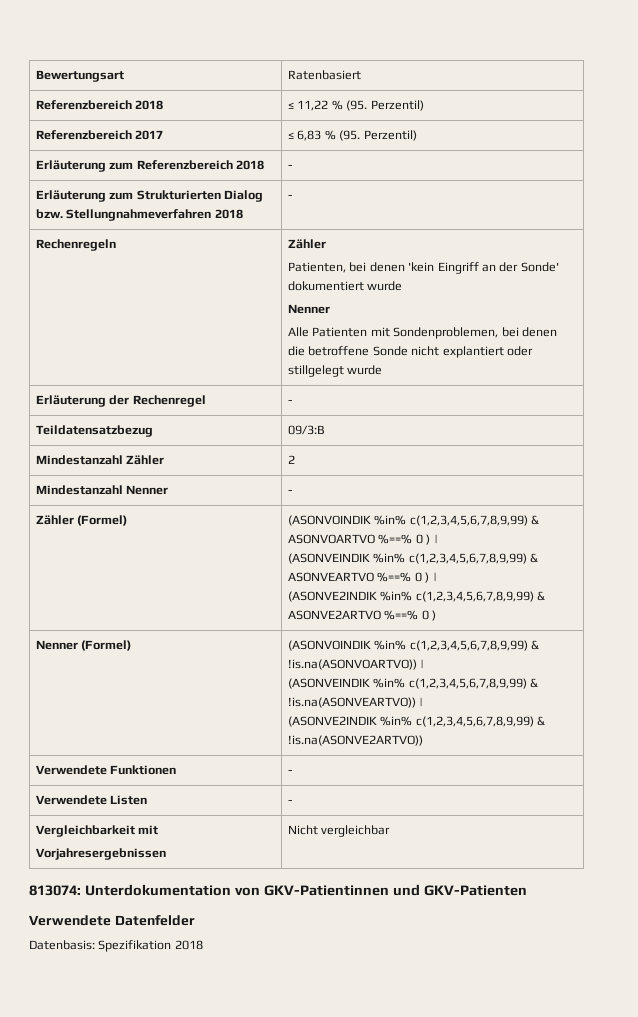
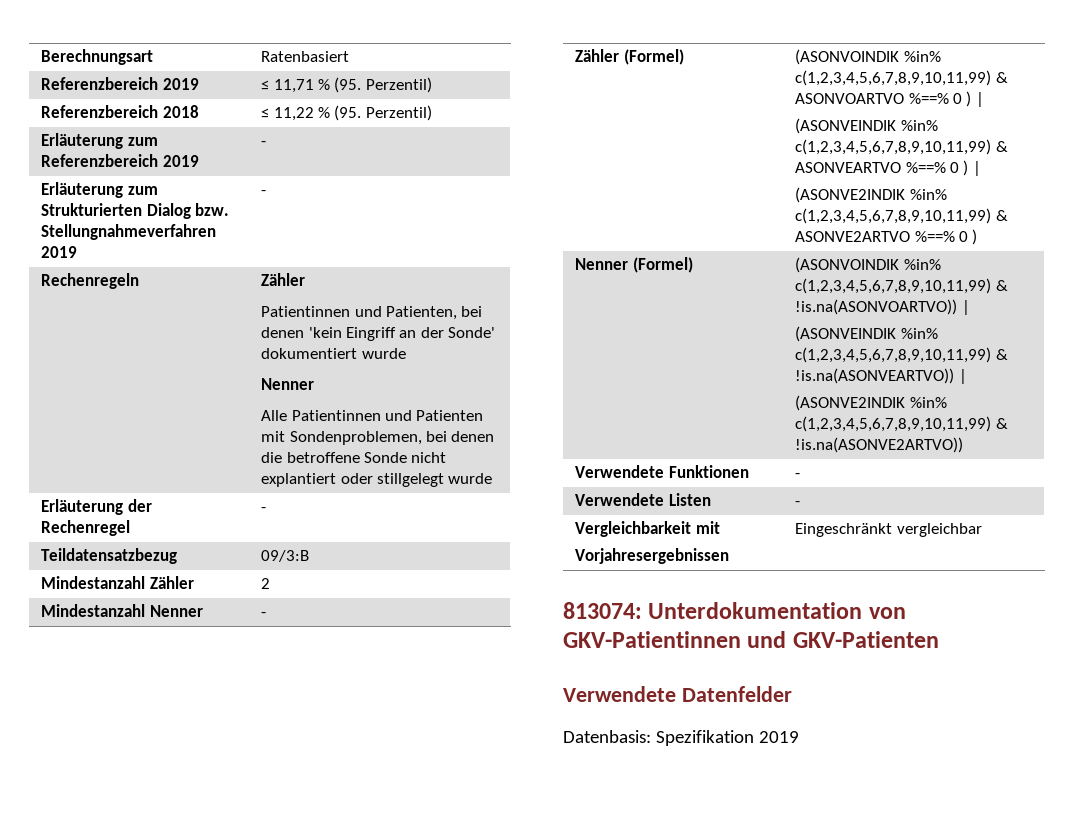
[36,70,125,82] Bewertungsart -> [41,49,154,65] Berechnungsart
(362, 75) none -> [41,77,199,90] [261,77,432,93] // Referenzbereich 2019 | ≤ 11,71 % (95. Perzentil)
[36,130,164,140] [288,130,417,141] // Referenzbereich 2017 | ≤ 6,83 % (95. Perzentil) -> (432, 113) none
[236,160,265,170] 2018 -> [162,155,199,167] 2019
[214,209,243,219] 2018 -> [41,246,78,258] 2019
(327, 244) none -> [261,306,382,317] Patientinnen und
(310, 332) none -> [291,410,413,421] Patientinnen und
[409,515,528,526] c(1,2,3,4,5,6,7,8,9,99) -> [795,70,992,86] c(1,2,3,4,5,6,7,8,9,10,11,99)
[408,553,527,564] c(1,2,3,4,5,6,7,8,9,99) -> [795,139,992,155] c(1,2,3,4,5,6,7,8,9,10,11,99)
[415,591,534,602] c(1,2,3,4,5,6,7,8,9,99) -> [795,208,992,224] c(1,2,3,4,5,6,7,8,9,10,11,99)
[409,640,528,651] c(1,2,3,4,5,6,7,8,9,99) -> [795,278,992,294] c(1,2,3,4,5,6,7,8,9,10,11,99)
[408,678,527,689] c(1,2,3,4,5,6,7,8,9,99) -> [795,347,992,363] c(1,2,3,4,5,6,7,8,9,10,11,99)
[415,716,534,727] c(1,2,3,4,5,6,7,8,9,99) -> [795,416,992,432] c(1,2,3,4,5,6,7,8,9,10,11,99)
[288,825,319,835] Nicht -> [795,523,893,537] Eingeschränkt
[174,940,203,950] 2018 -> [758,731,799,743] 2019

